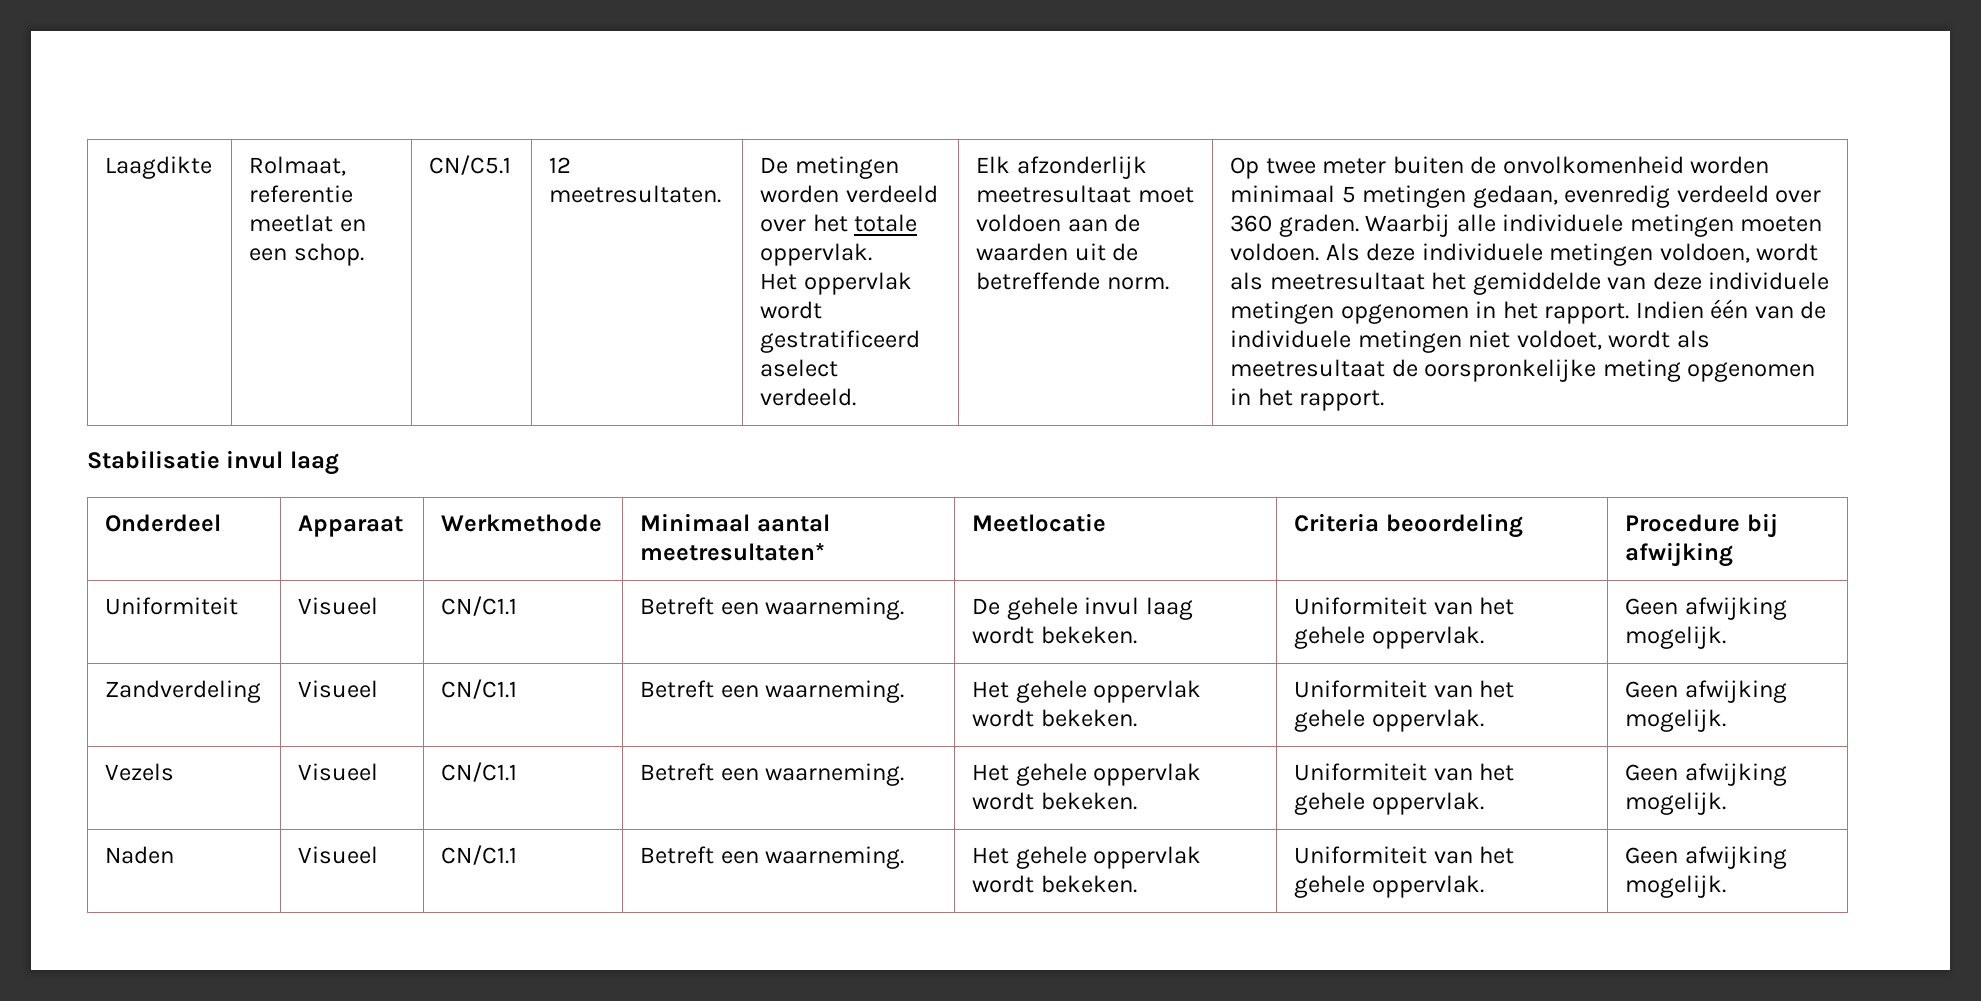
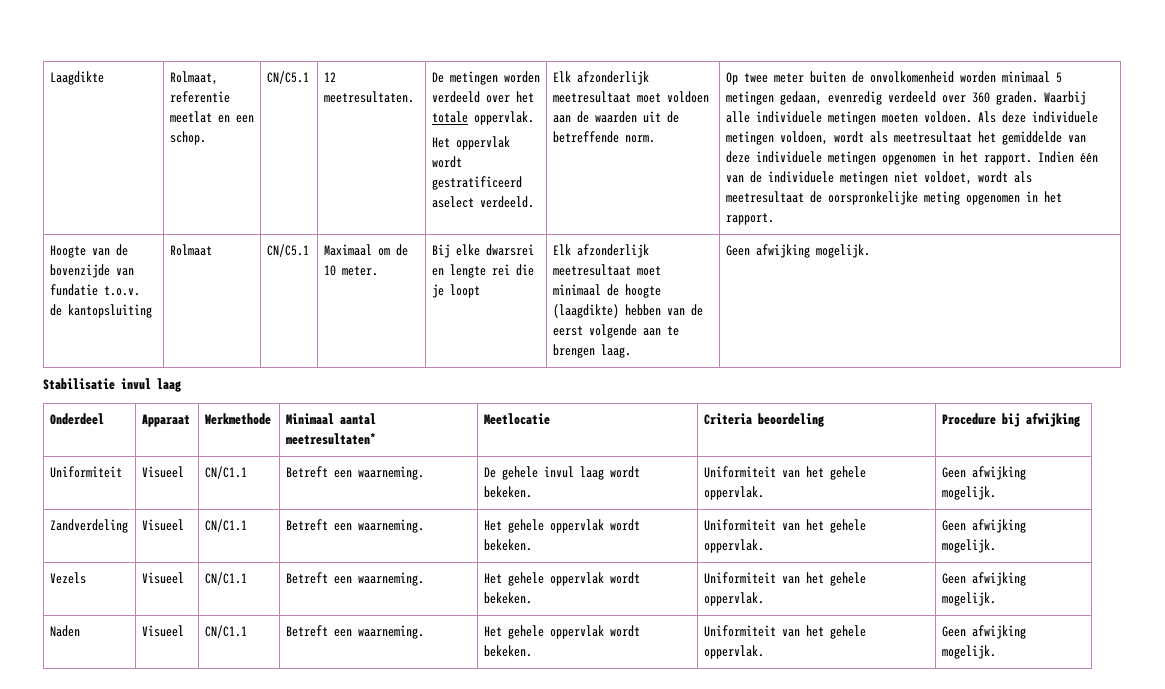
(1385, 400) none -> [49,244,128,258] [49,264,134,278] [49,284,140,296] [49,304,152,318] [169,244,212,256] [266,244,309,257] [323,244,408,256] [323,265,378,276] [431,244,534,258] [431,264,534,278] [431,284,480,298] [552,244,649,258] [552,264,661,276] [552,284,661,298] [552,304,703,318] [552,324,679,338] [552,344,631,358] [725,244,870,258] // Hoogte van de bovenzijde van fundatie t.o.v. de kantopsluiting | Rolmaat | CN/C5.1 | Maximaal om de 10 meter. | Bij elke dwarsrei en lengte rei die je loopt | Elk afzonderlijk meetresultaat moet minimaal de hoogte (laagdikte) hebben van de eerst volgende aan te brengen laag. | Geen afwijking mogelijk.

